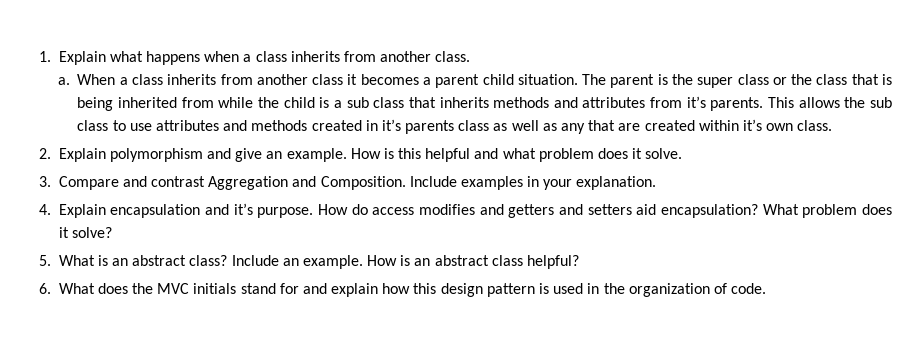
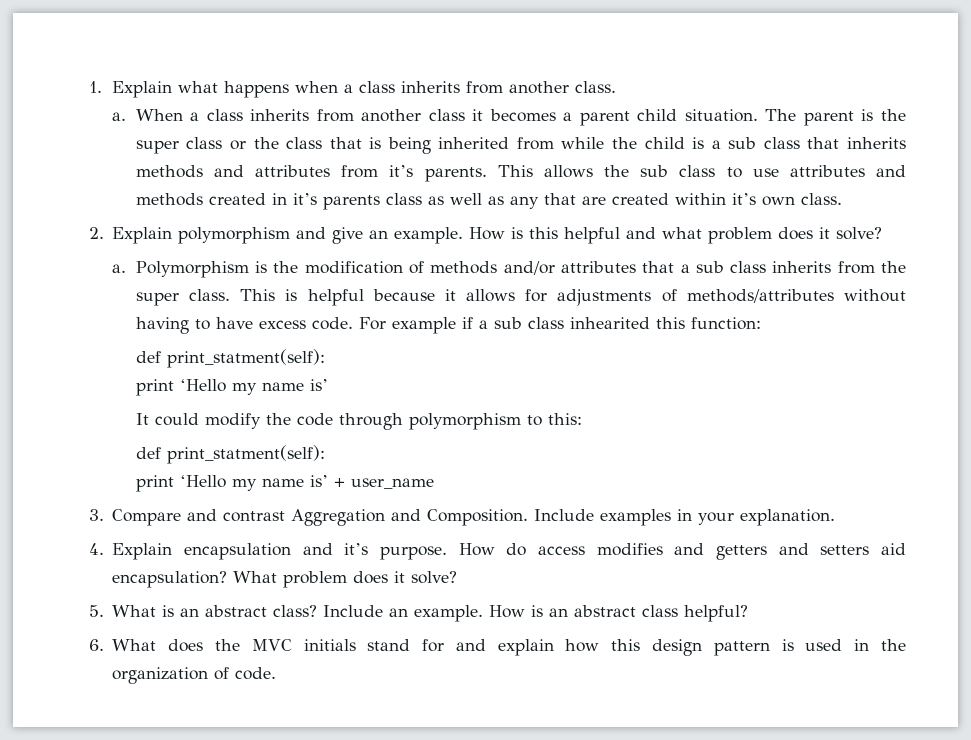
[645,148,683,159] solve. -> [836,227,883,240] [112,261,907,278] [135,289,906,306] [135,317,761,334] [135,349,325,368] [135,379,328,396] [135,413,582,430] [135,445,325,464] [135,475,434,492] solve? // a. Polymorphism is the modification of methods and/or attributes that a sub class inherits from the super class. This is helpful because it allows for adjustments of methods/attributes without having to have excess code. For example if a sub class inhearited this function: // def print_statment(self): // print ‘Hello my name is’ // It could modify the code through polymorphism to this: // def print_statment(self): // print ‘Hello my name is’ + user_name

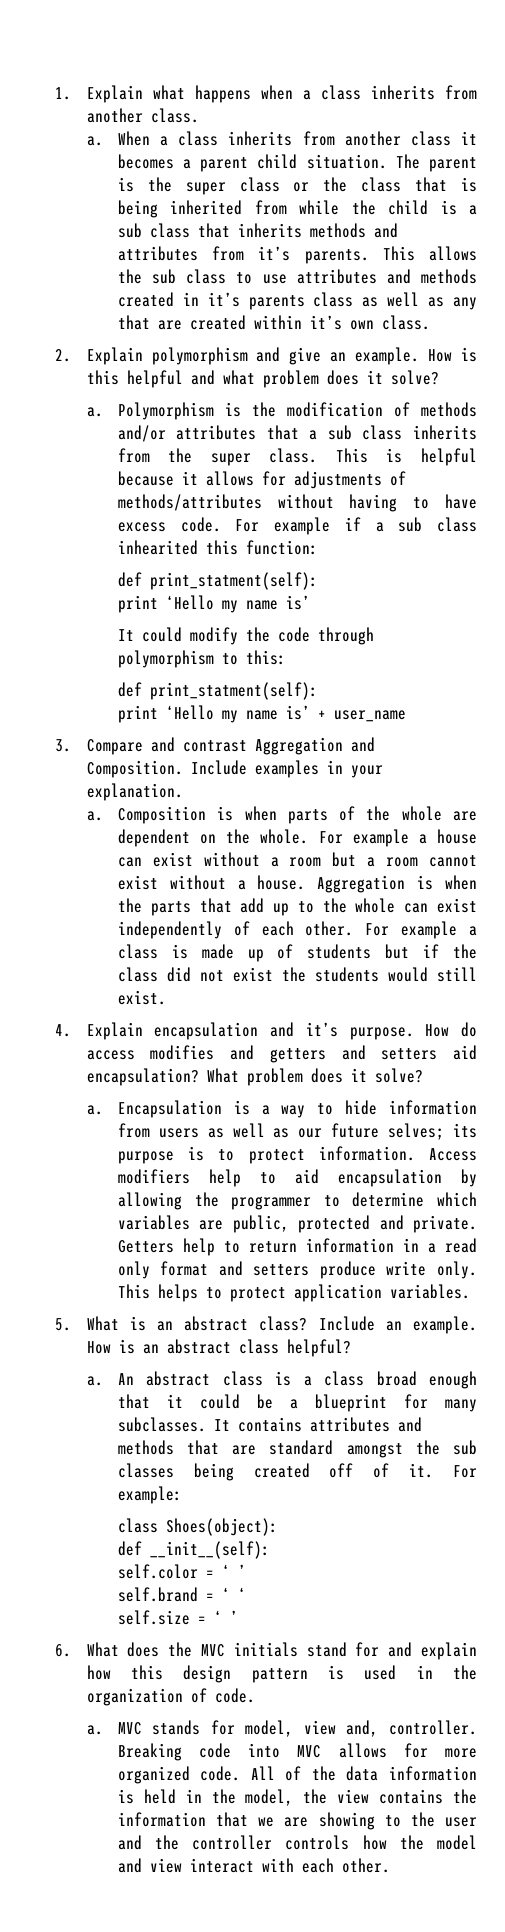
(836, 517) none -> [86,806,478,824] [117,829,477,847] [117,852,478,867] [117,875,477,893] [117,898,477,916] [117,921,477,939] [117,944,478,962] [117,967,477,982] [117,990,166,1005] // a. Composition is when parts of the whole are dependent on the whole. For example a house can exist without a room but a room cannot exist without a house. Aggregation is when the parts that add up to the whole can exist independently of each other. For example a class is made up of students but if the class did not exist the students would still exist.
(458, 577) none -> [86,1100,477,1118] [117,1123,478,1140] [117,1146,477,1164] [117,1169,477,1187] [117,1192,478,1210] [117,1215,477,1233] [117,1238,477,1256] [117,1261,478,1279] [117,1284,470,1302] // a. Encapsulation is a way to hide information from users as well as our future selves; its purpose is to protect information. Access modifiers help to aid encapsulation by allowing the programmer to determine which variables are public, protected and private. Getters help to return information in a read only format and setters produce write only. This helps to protect application variables.
(749, 613) none -> [86,1371,477,1389] [117,1394,477,1412] [117,1417,422,1432] [117,1440,477,1458] [117,1463,477,1481] [117,1486,182,1504] [117,1518,278,1536] [117,1541,270,1559] [117,1564,246,1579] [117,1587,246,1602] [117,1610,238,1625] // a. An abstract class is a class broad enough that it could be a blueprint for many subclasses. It contains attributes and methods that are standard amongst the sub classes being created off of it. For example: // class Shoes(object): // def __init__(self): // self.color = ‘ ’ // self.brand = ‘ ‘ // self.size = ‘ ’
(277, 673) none -> [86,1720,478,1737] [117,1743,477,1761] [117,1766,478,1784] [117,1789,478,1806] [117,1812,477,1830] [117,1835,477,1850] [117,1858,390,1873] // a. MVC stands for model, view and, controller. Breaking code into MVC allows for more organized code. All of the data information is held in the model, the view contains the information that we are showing to the user and the controller controls how the model and view interact with each other.

